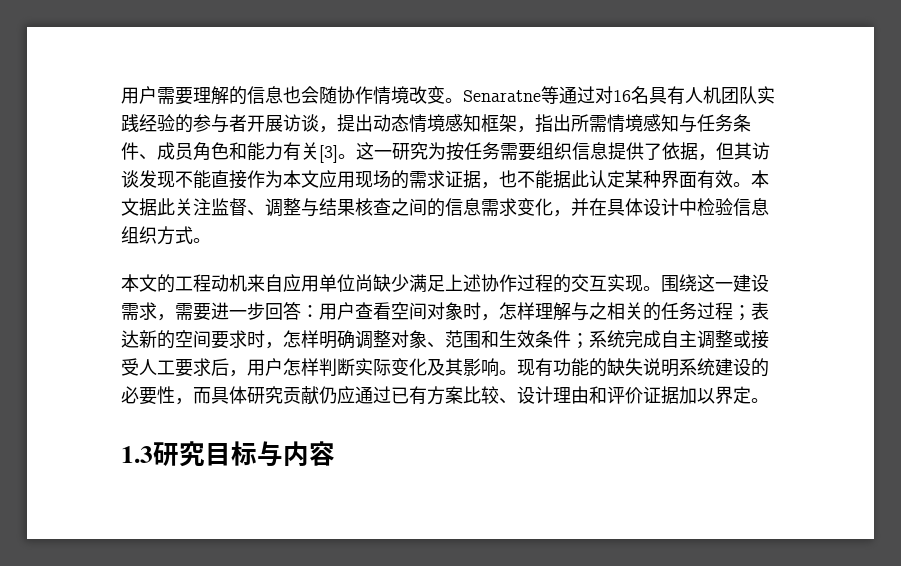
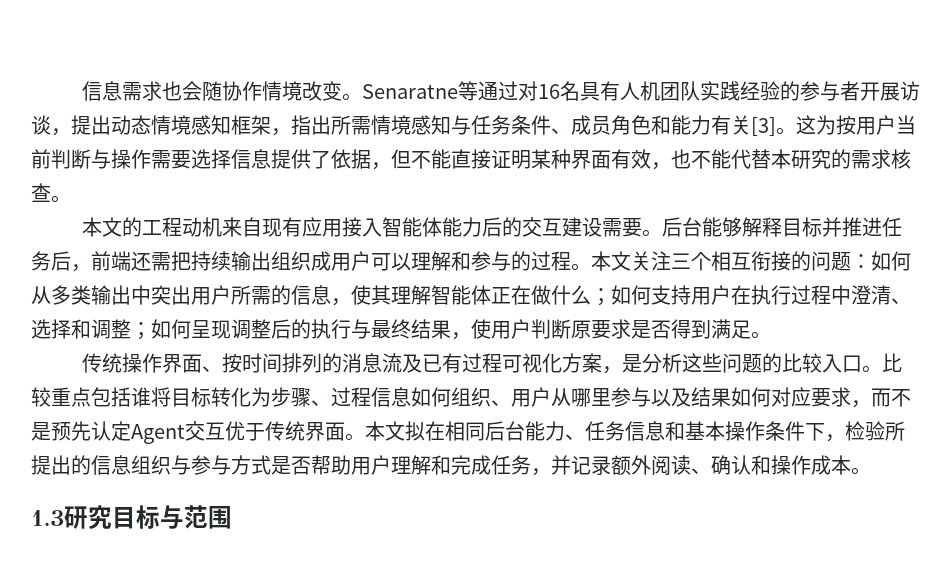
[121,86,283,105] 用户需要理解的信息 -> [81,81,162,101] 信息需求
[374,142,572,161] 一研究为按任务需要组织 -> [816,115,916,135] [31,149,231,169] 为按用户当前判断与操作需要选择
[734,142,770,160] [121,170,769,189] [121,198,769,217] [121,226,193,245] 其访谈发现不能直接作为本文应用现场的需求证据，也不能据此认定某种界面有效。本文据此关注监督、调整与结果核查之间的信息需求变化，并在具体设计中检验信息组织方式 -> [411,149,911,170] [31,183,51,202] 不能直接证明某种界面有效，也不能代替本研究的需求核查
[283,274,769,293] [121,302,769,321] [121,330,769,349] [121,358,769,377] [121,386,751,405] 应用单位尚缺少满足上述协作过程的交互实现。围绕这一建设需求，需要进一步回答：用户查看空间对象时，怎样理解与之相关的任务过程；表达新的空间要求时，怎样明确调整对象、范围和生效条件；系统完成自主调整或接受人工要求后，用户怎样判断实际变化及其影响。现有功能的缺失说明系统建设的必要性，而具体研究贡献仍应通过已有方案比较、设计理由和评价证据加以界定 -> [261,217,902,237] [31,251,911,272] [31,285,911,306] [31,319,771,340] [81,353,902,374] [31,387,911,408] [31,421,905,444] [31,455,851,476] 现有应用接入智能体能力后的交互建设需要。后台能够解释目标并推进任务后，前端还需把持续输出组织成用户可以理解和参与的过程。本文关注三个相互衔接的问题：如何从多类输出中突出用户所需的信息，使其理解智能体正在做什么；如何支持用户在执行过程中澄清、选择和调整；如何呈现调整后的执行与最终结果，使用户判断原要求是否得到满足。 // 传统操作界面、按时间排列的消息流及已有过程可视化方案，是分析这些问题的比较入口。比较重点包括谁将目标转化为步骤、过程信息如何组织、用户从哪里参与以及结果如何对应要求，而不是预先认定Agent交互优于传统界面。本文拟在相同后台能力、任务信息和基本操作条件下，检验所提出的信息组织与参与方式是否帮助用户理解和完成任务，并记录额外阅读、确认和操作成本
[283,441,335,467] 内容 -> [184,505,232,529] 范围

